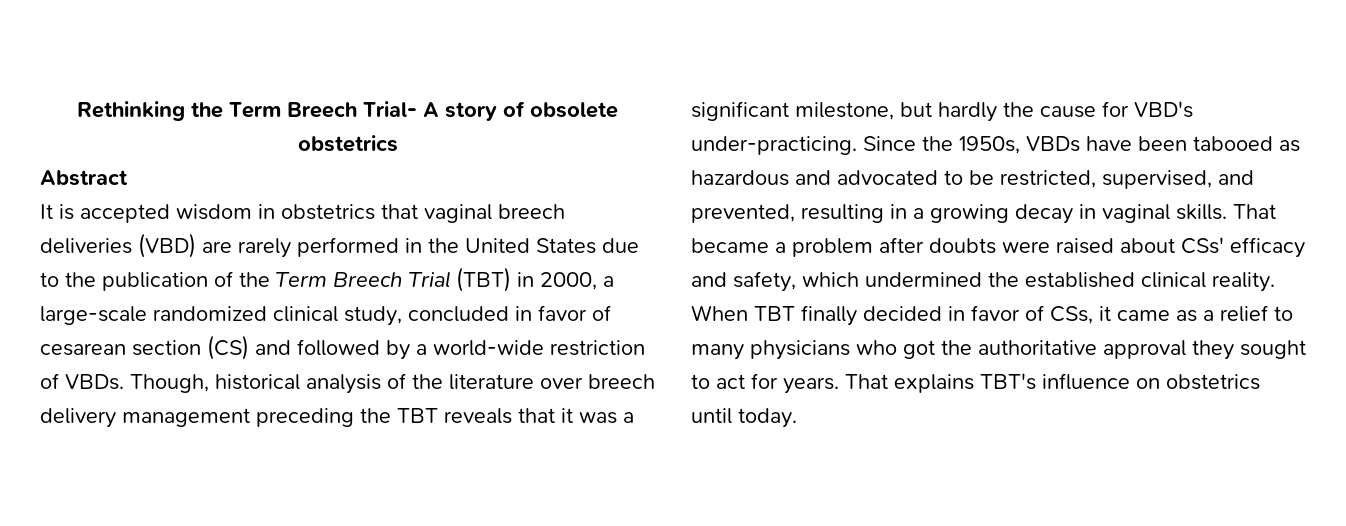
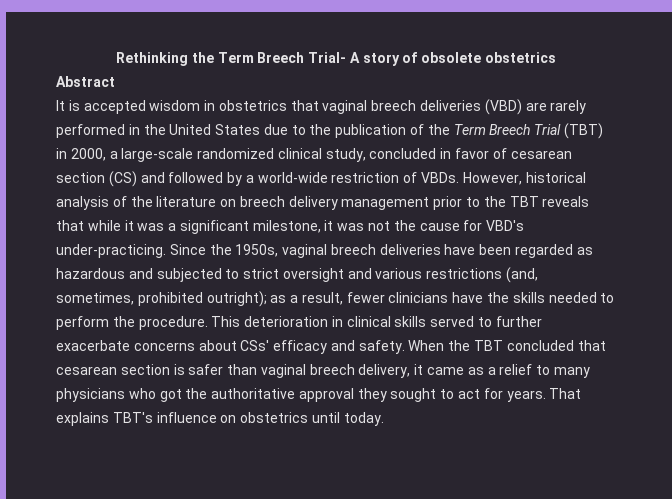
[130,374,209,393] Though, -> [462,172,522,185] However,
[540,377,583,389] over -> [220,199,237,207] on
[256,408,354,427] preceding -> [433,196,481,210] prior to
(555, 415) none -> [87,220,121,231] while
[900,102,997,122] but hardly -> [324,220,391,231] it was not
[1026,136,1080,152] VBDs -> [282,244,441,258] vaginal breech deliveries
[1193,136,1273,151] tabooed -> [515,244,574,258] regarded
[837,170,1254,189] [691,204,1276,224] [691,237,1305,258] [691,271,1275,292] [691,305,1093,326] advocated to be restricted, supervised, and prevented, resulting in a growing decay in vaginal skills. That became a problem after doubts were raised about CSs' efficacy and safety, which undermined the established clinical reality. When TBT finally decided in favor of CSs, -> [156,267,539,283] [56,291,615,307] [56,316,542,330] [56,340,606,354] [56,364,411,378] subjected to strict oversight and various restrictions (and, sometimes, prohibited outright); as a result, fewer clinicians have the skills needed to perform the procedure. This deterioration in clinical skills served to further exacerbate concerns about CSs' efficacy and safety. When the TBT concluded that cesarean section is safer than vaginal breech delivery,

